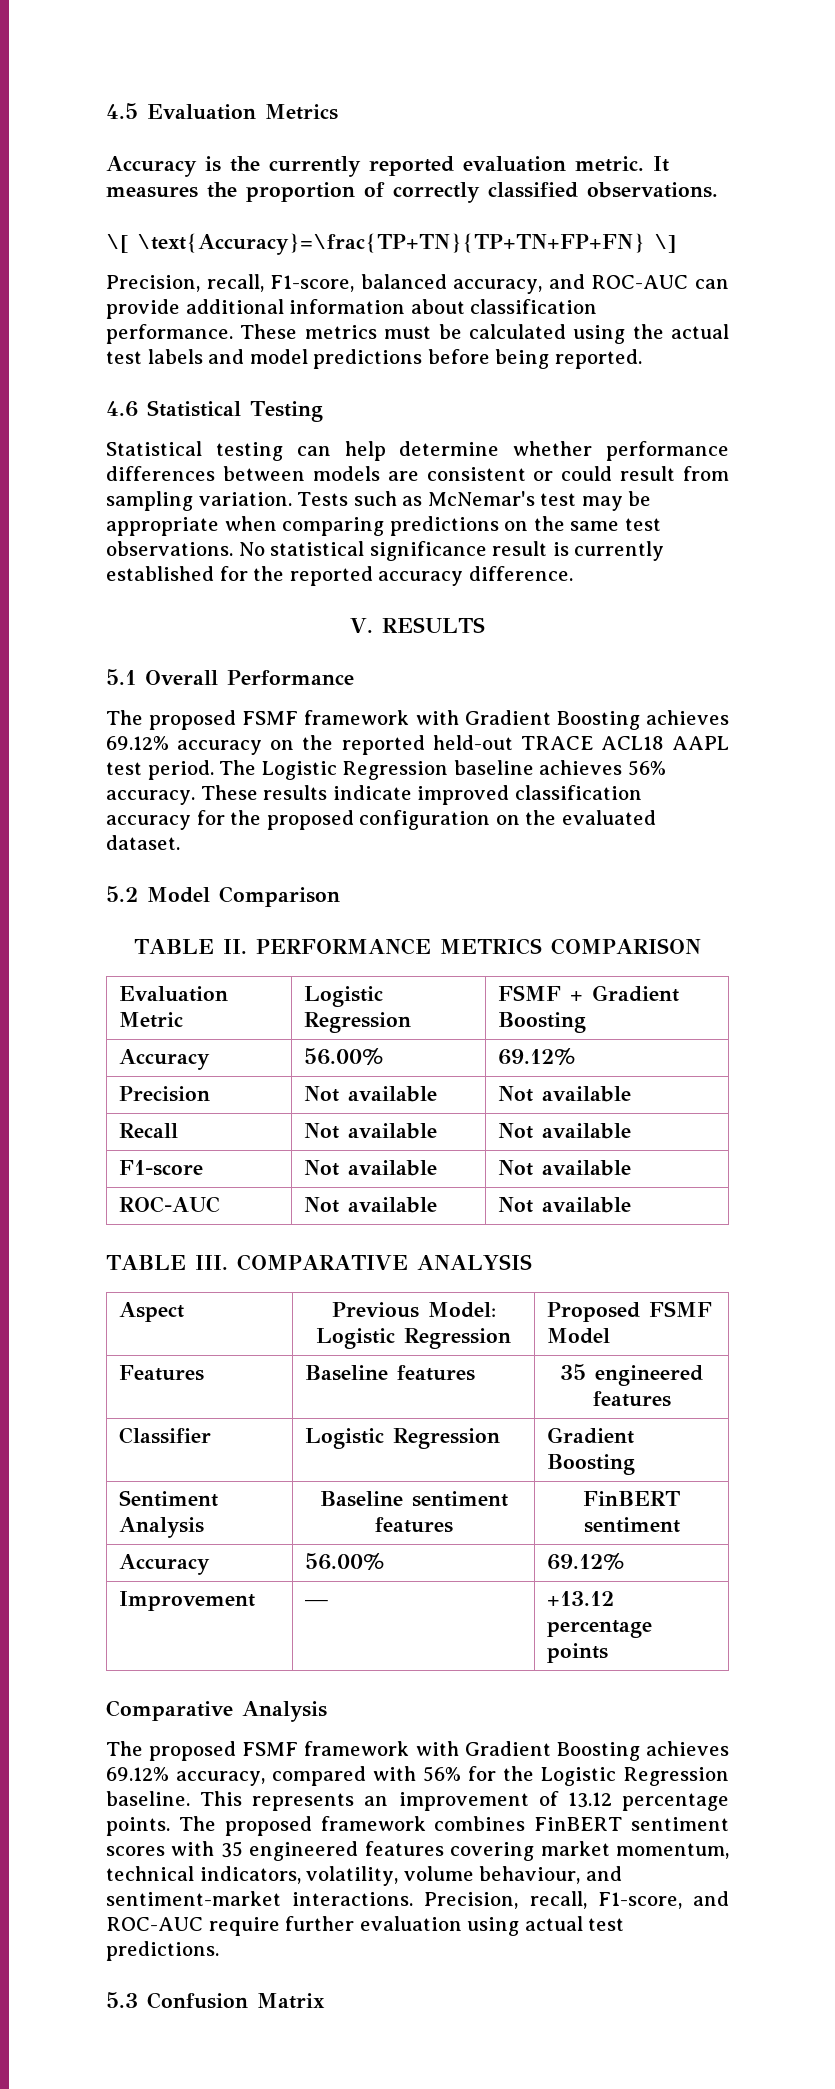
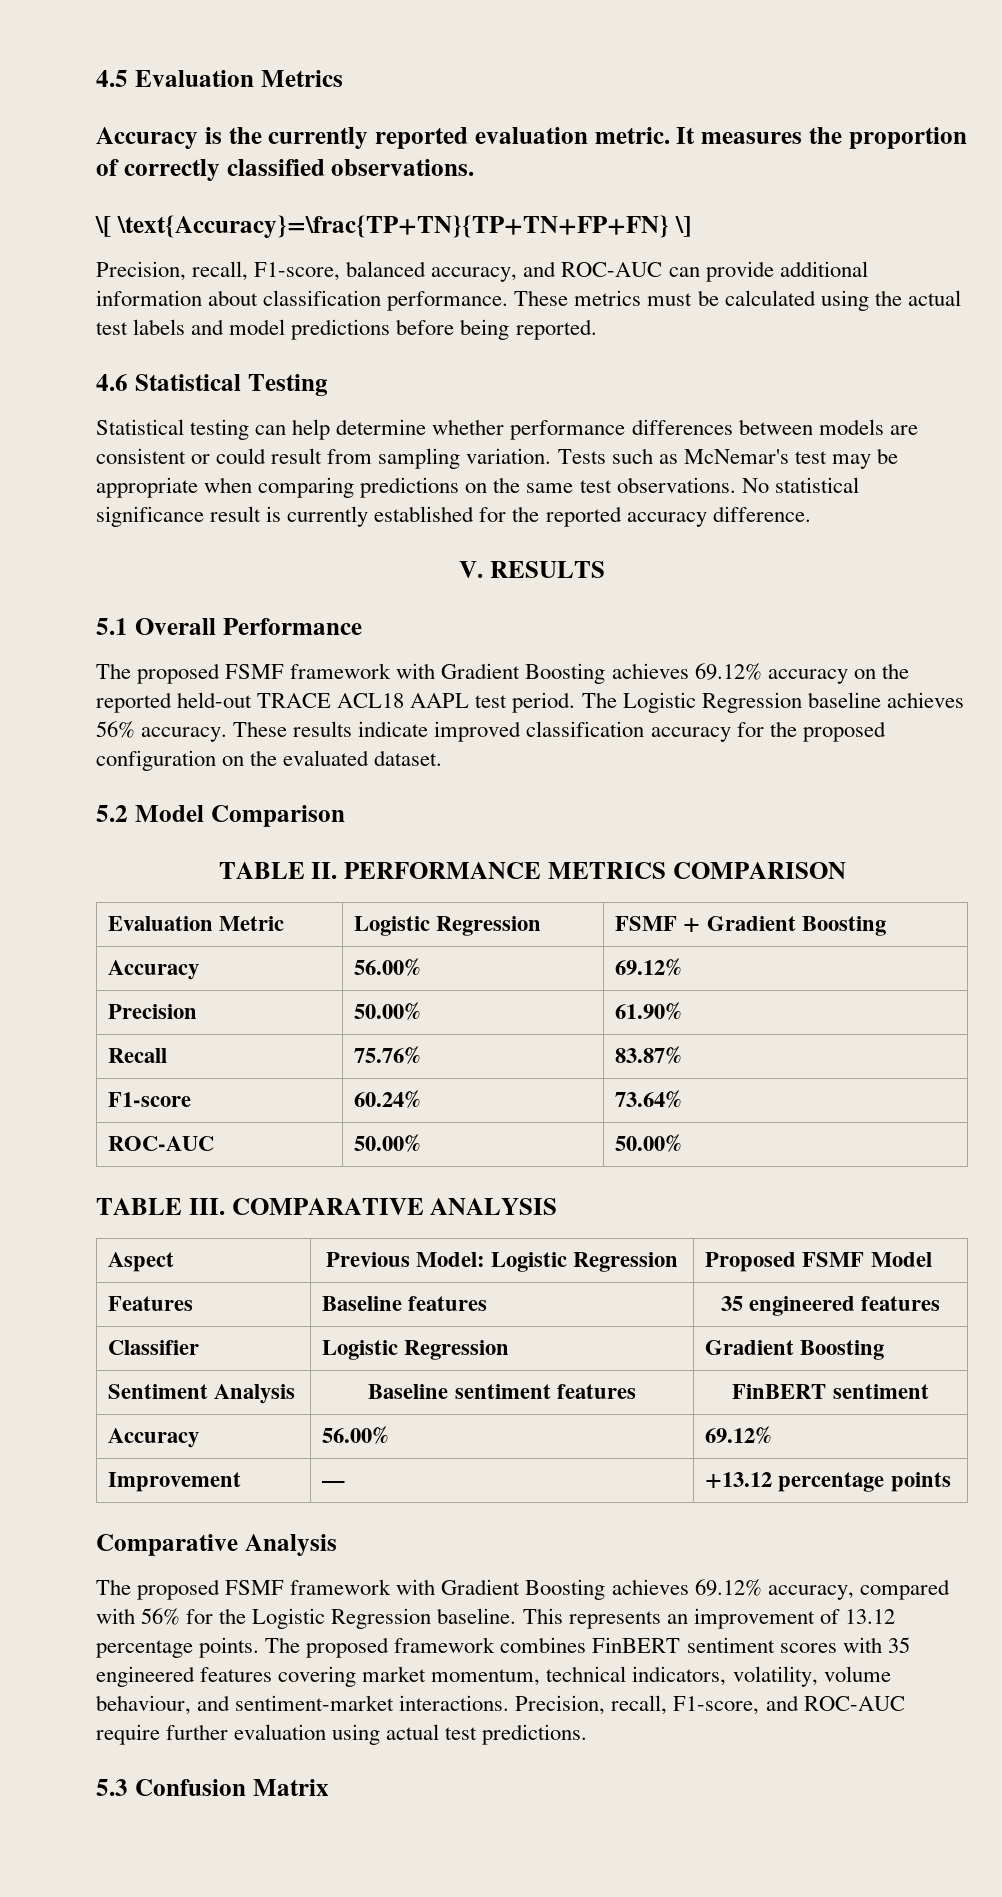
[304,1086,438,1102] [498,1086,632,1102] [119,1123,179,1138] [304,1123,438,1139] [498,1123,632,1139] [119,1160,204,1176] [304,1160,438,1176] [498,1160,632,1176] [119,1196,221,1213] [304,1197,438,1213] [498,1197,632,1213] Not available | Not available // Recall | Not available | Not available // F1-score | Not available | Not available // ROC-AUC | Not available | Not available -> [354,1002,422,1020] [615,1002,683,1020] [108,1048,168,1063] [354,1046,422,1064] [615,1046,683,1064] [108,1092,192,1107] [354,1090,422,1108] [615,1090,683,1108] [108,1136,215,1151] [354,1134,422,1152] [615,1134,683,1152] 50.00% | 61.90% // Recall | 75.76% | 83.87% // F1-score | 60.24% | 73.64% // ROC-AUC | 50.00% | 50.00%

